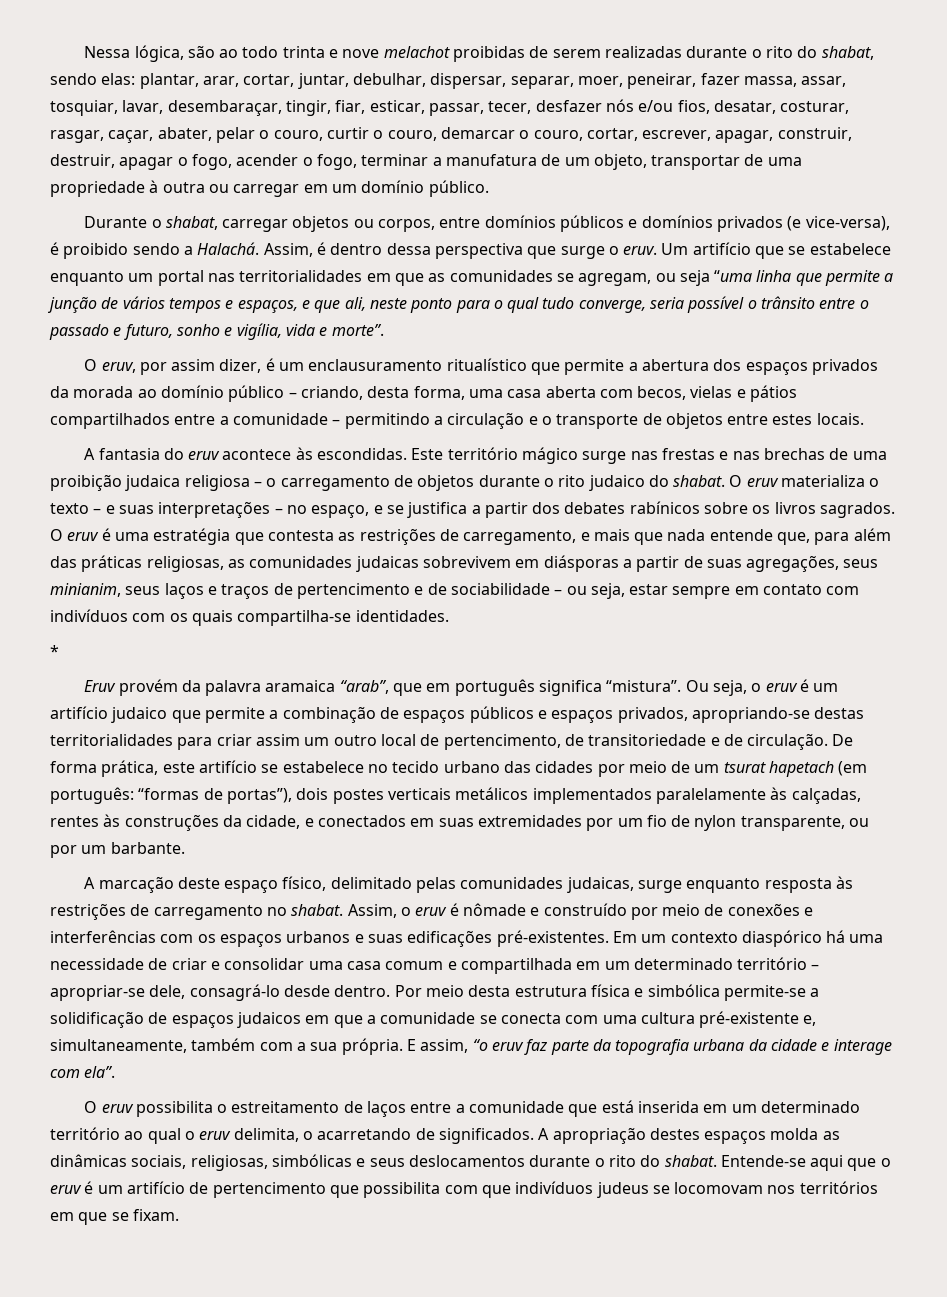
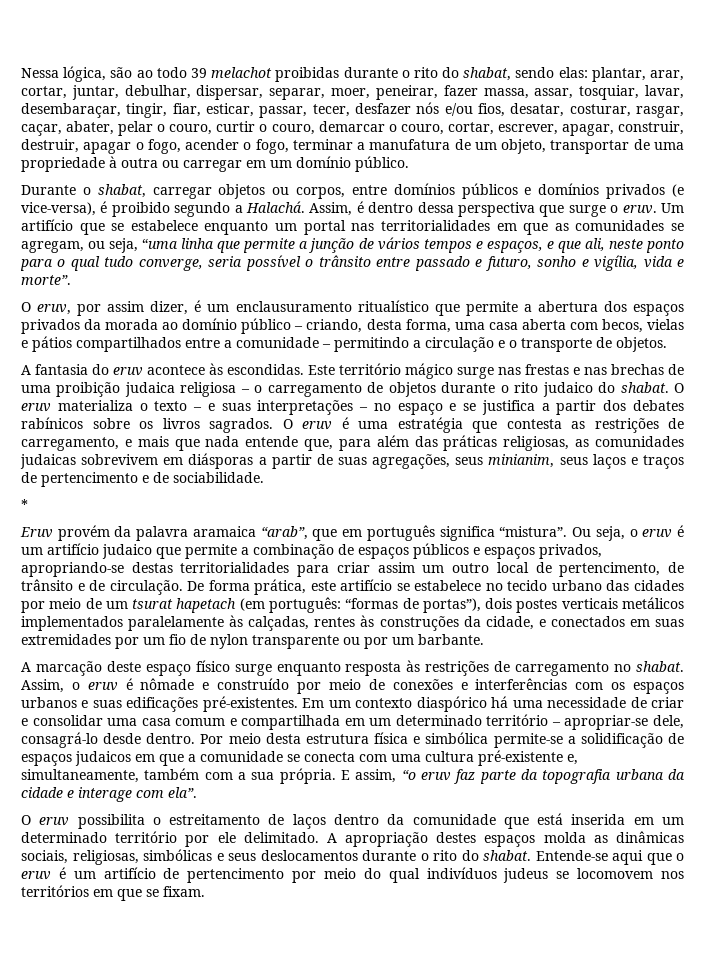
[282,46,683,62] trinta e nove melachot proibidas de serem realizadas -> [190,67,340,82] 39 melachot proibidas
[132,243,180,255] sendo -> [174,202,231,217] segundo
[679,270,710,286] seja -> [109,238,139,253] seja,
[859,300,869,309] o -> (411, 262) none
[665,413,864,429] objetos entre estes locais. -> [616,337,667,352] objetos.
[311,505,370,518] espaço, -> [397,403,443,415] espaço
[450,583,860,599] [50,609,449,626] sociabilidade – ou seja, estar sempre em contato com indivíduos com os quais compartilha-se identidades. -> [173,472,264,483] sociabilidade.
[588,734,707,746] transitoriedade -> [21,579,73,591] trânsito
[740,816,845,831] transparente, -> [252,635,339,649] transparente
[282,876,634,893] físico, delimitado pelas comunidades judaicas, -> [195,660,230,672] físico
[410,1102,465,1113] entre a -> [334,814,405,825] dentro da
[124,1128,534,1144] ao qual o eruv delimita, o acarretando de significados. -> [185,832,319,847] por ele delimitado.
[329,1182,511,1198] que possibilita com que -> [292,868,420,883] por meio do qual
[674,1182,764,1194] locomovam -> [577,868,654,879] locomovem

